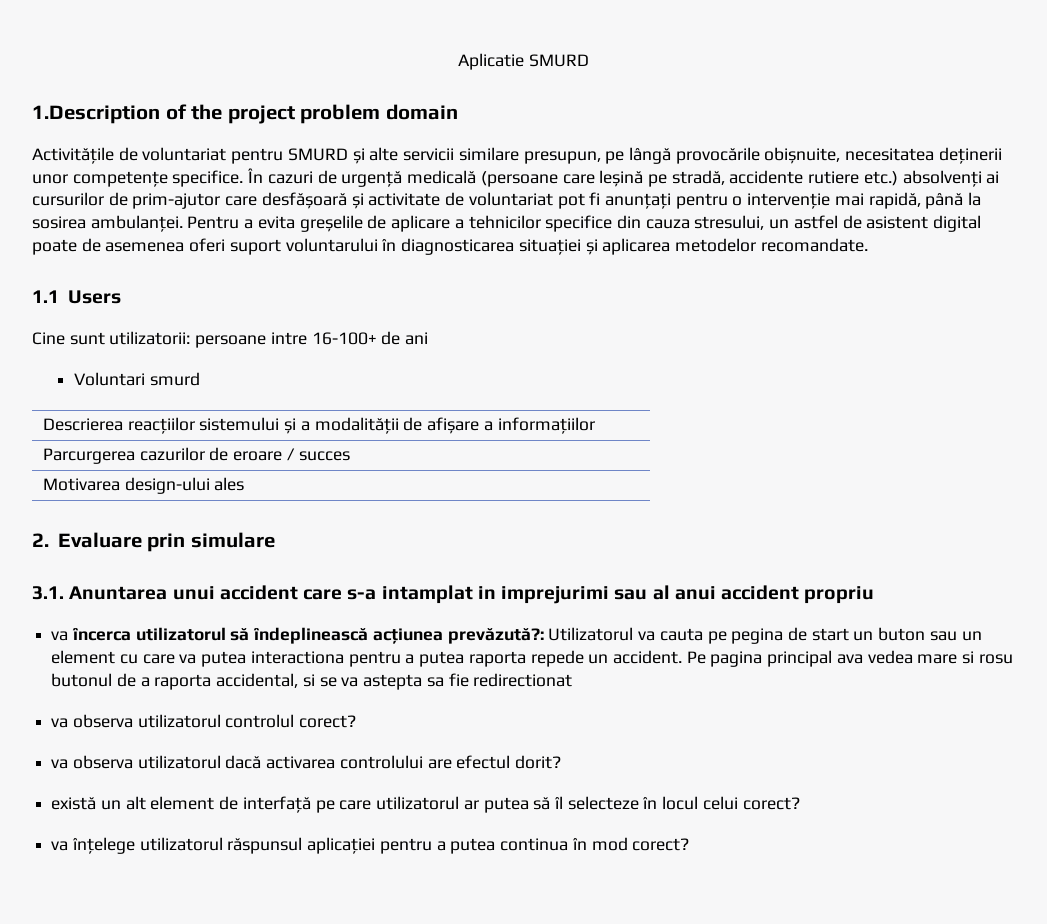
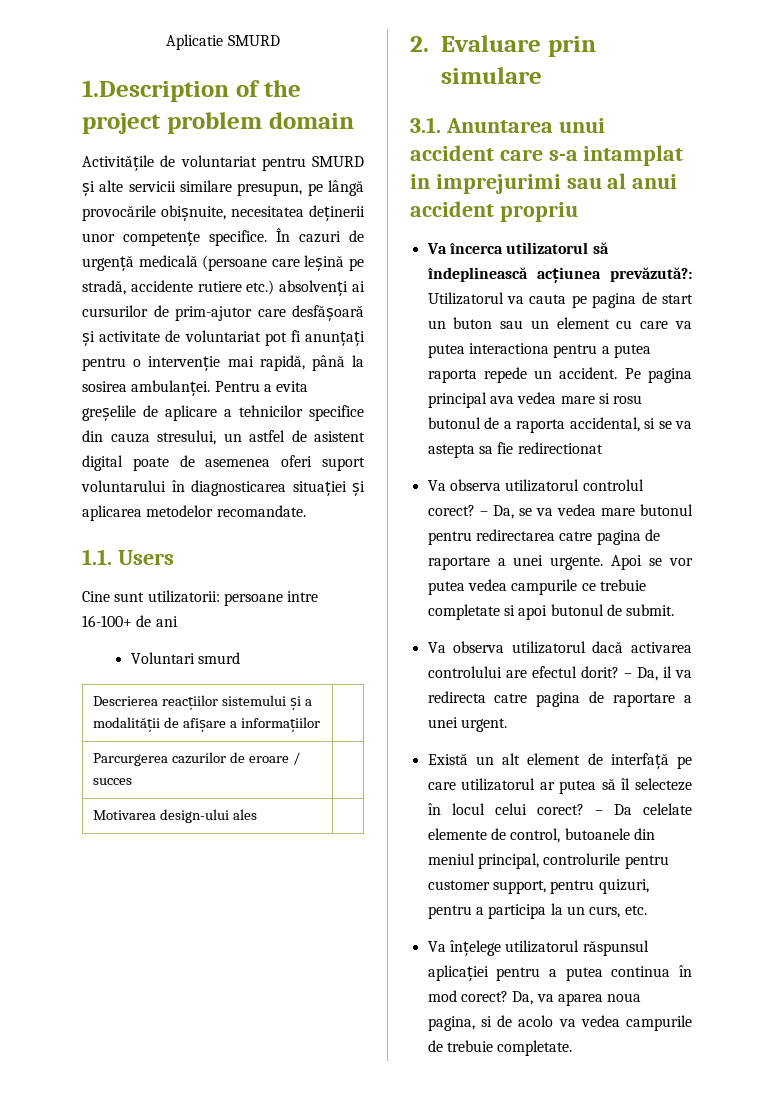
[32,290,59,303] 1.1 -> [82,549,112,565] 1.1.
[51,631,69,641] va -> [426,243,447,254] Va
[731,628,784,644] pegina -> [592,293,637,308] pagina
[51,718,69,728] va -> [427,480,446,491] Va
[51,759,69,769] // va -> [479,504,693,519] [427,529,660,545] [427,555,693,570] [427,579,646,595] [427,604,675,620] [427,642,446,653] – Da, se va vedea mare butonul pentru redirectarea catre pagina de raportare a unei urgente. Apoi se vor putea vedea campurile ce trebuie completate si apoi butonul de submit. // Va
[51,797,97,810] // există -> [623,666,692,681] [427,691,692,707] [427,717,507,732] [427,753,468,765] – Da, il va redirecta catre pagina de raportare a unei urgent. // Există
[51,841,69,851] // va -> [594,803,692,815] [427,828,655,843] [427,853,669,869] [427,879,649,894] [427,903,647,919] [427,941,446,952] – Da celelate elemente de control, butoanele din meniul principal, controlurile pentru customer support, pentru quizuri, pentru a participa la un curs, etc. // Va
(690, 844) none -> [512,991,642,1006] [427,1015,692,1031] [427,1040,573,1056] Da, va aparea noua pagina, si de acolo va vedea campurile de trebuie completate.

